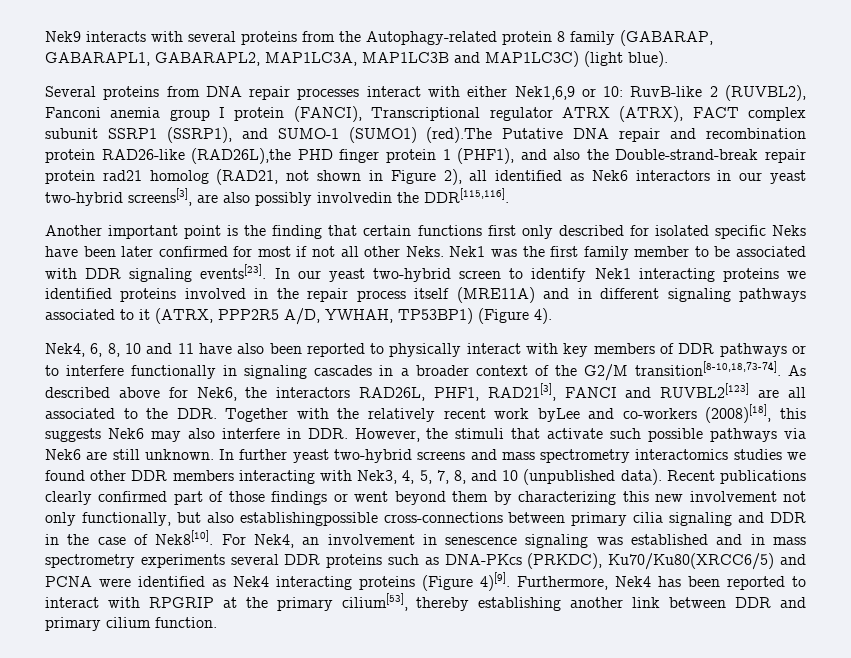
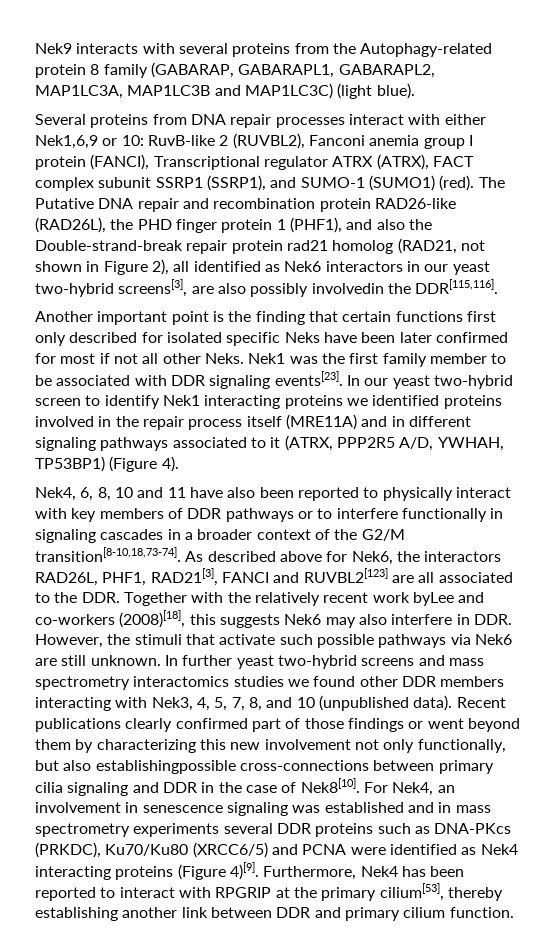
[426,127,493,143] (red).The -> [439,175,505,191] (red). The
[191,148,292,164] (RAD26L),the -> [35,217,134,233] (RAD26L), the
[608,553,775,570] Ku70/Ku80(XRCC6/5) -> [105,842,268,858] Ku70/Ku80 (XRCC6/5)

